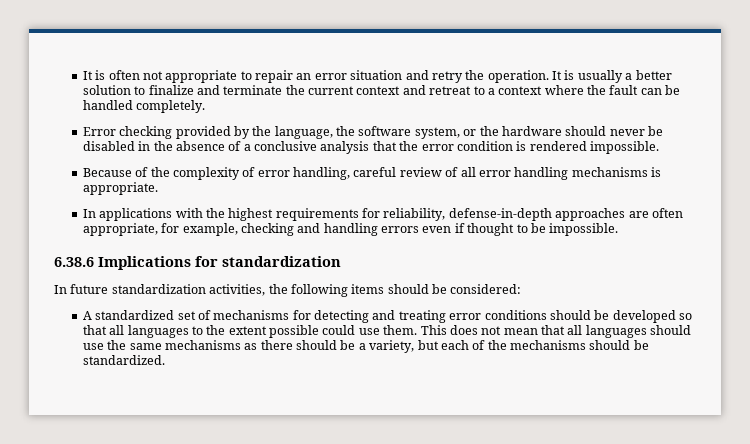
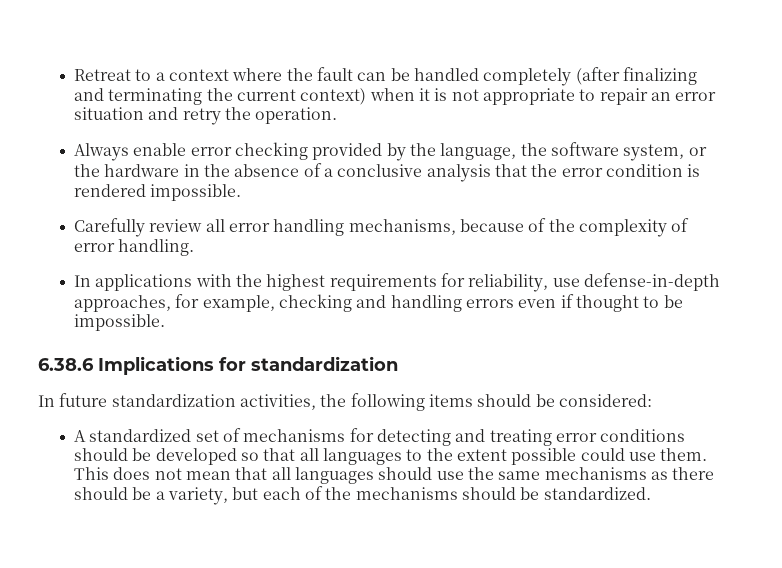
[82,70,140,80] It is often -> [74,67,697,86] [74,88,448,105] Retreat to a context where the fault can be handled completely (after finalizing and terminating the current context) when it is
[552,70,672,83] [82,85,681,95] [82,100,206,113] [82,127,116,136] It is usually a better solution to finalize and terminate the current context and retreat to a context where the fault can be handled completely. // Error -> [74,143,232,161] // Always enable error
[565,126,664,136] [82,141,135,151] should never be disabled -> (180, 170) none
[82,168,132,177] Because -> [74,218,525,237] Carefully review all error handling mechanisms, because
[293,167,662,180] [82,182,158,195] handling, careful review of all error handling mechanisms is appropriate. -> [118,239,195,256] handling.
[448,208,683,221] [82,223,158,236] defense-in-depth approaches are often appropriate, -> [552,273,720,291] [74,295,172,312] use defense-in-depth approaches,

